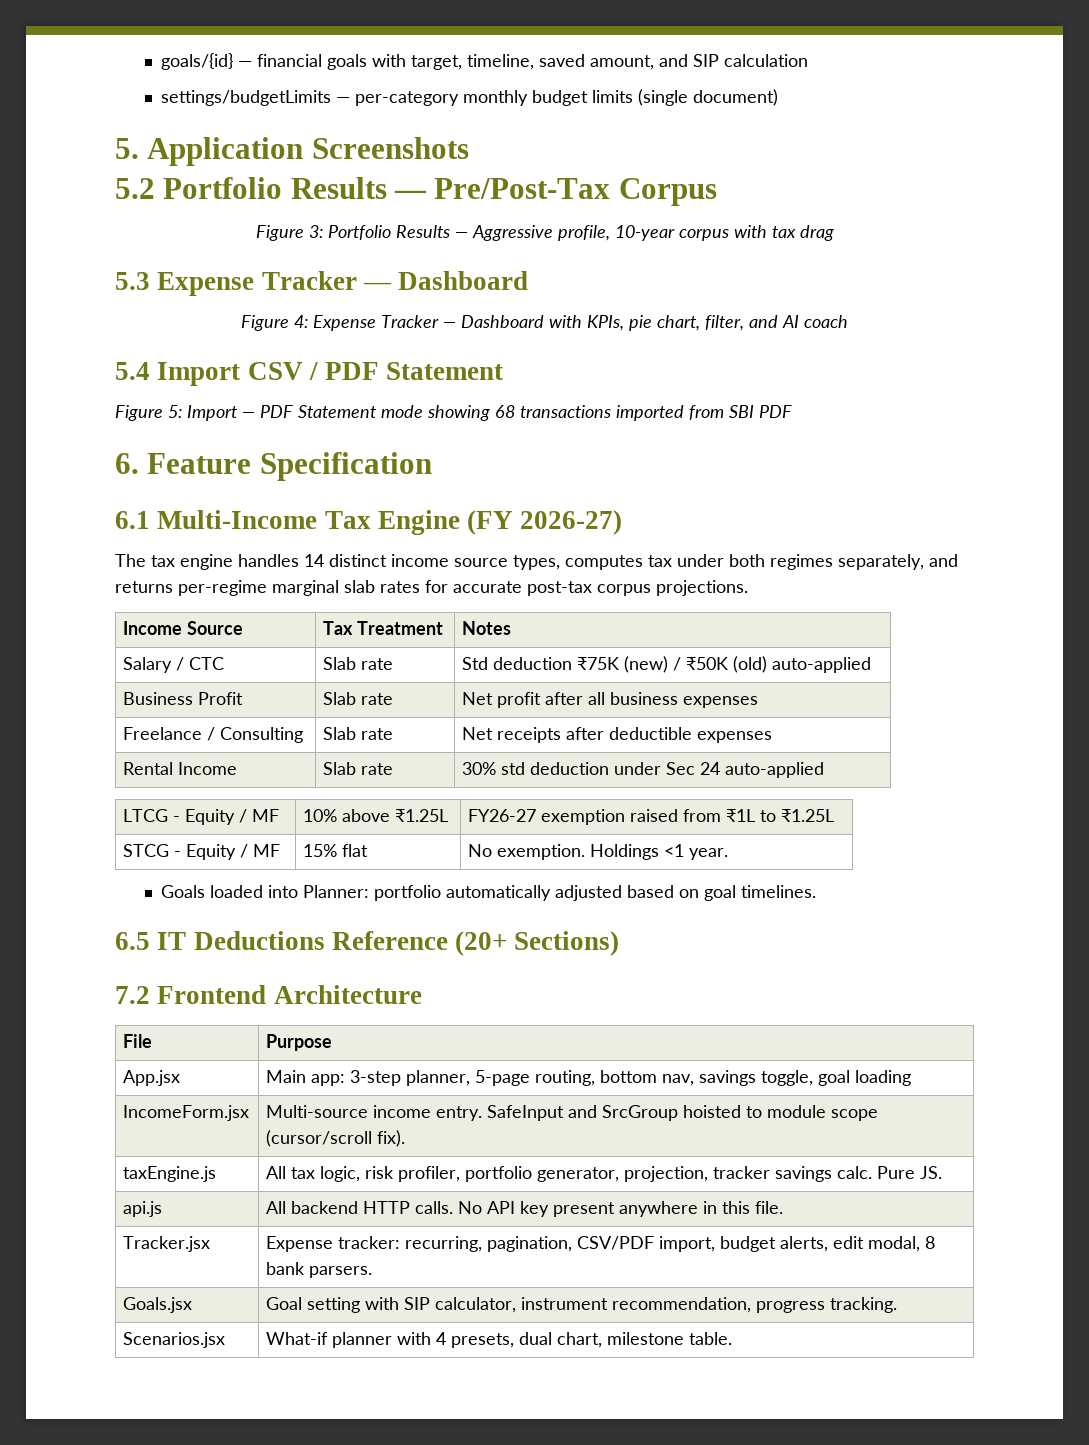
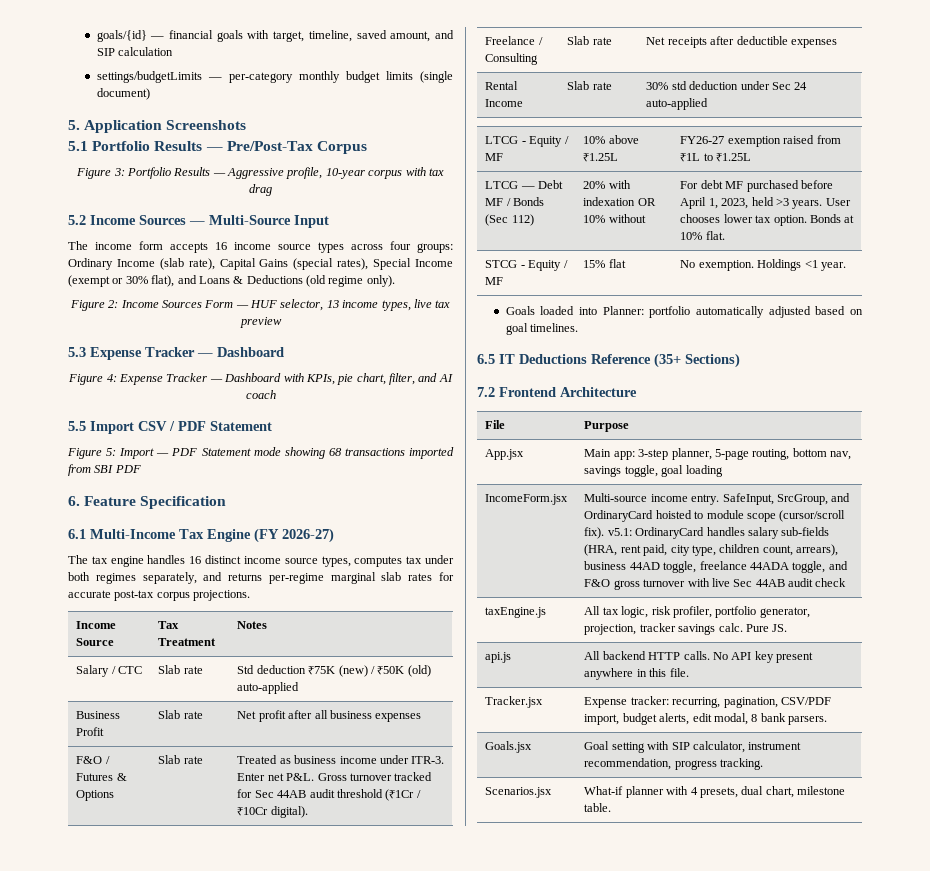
[115,178,155,199] 5.2 -> [68,141,88,151] 5.1
(834, 233) none -> [68,215,329,228] [68,241,453,253] [68,258,454,270] [68,275,395,287] [69,299,451,311] [239,317,282,328] // 5.2 Income Sources — Multi-Source Input // The income form accepts 16 income source types across four groups: Ordinary Income (slab rate), Capital Gains (special rates), Special Income (exempt or 30% flat), and Loans & Deductions (old regime only). // Figure 2: Income Sources Form — HUF selector, 13 income types, live tax preview
[115,362,150,380] 5.4 -> [68,421,86,431] 5.5
[304,554,324,567] 14 -> [189,556,202,564] 16
(759, 702) none -> [76,756,110,764] [76,773,127,781] [76,790,115,801] [158,755,203,764] [237,755,445,764] [237,772,433,781] [237,789,421,801] [237,806,308,818] // F&O / Futures & Options | Slab rate | Treated as business income under ITR-3. Enter net P&L. Gross turnover tracked for Sec 44AB audit threshold (₹1Cr / ₹10Cr digital).
(835, 815) none -> [485,180,564,189] [485,197,545,206] [485,214,534,226] [583,180,631,189] [583,197,656,206] [583,214,646,223] [680,180,833,192] [680,197,851,209] [680,214,855,226] [680,231,725,240] // LTCG — Debt MF / Bonds (Sec 112) | 20% with indexation OR 10% without | For debt MF purchased before April 1, 2023, held >3 years. User chooses lower tax option. Bonds at 10% flat.
[455,931,508,956] (20+ -> [654,353,681,368] (35+
[487,1105,679,1121] SafeInput and SrcGroup -> [722,493,851,505] [584,510,654,522] SafeInput, SrcGroup, and OrdinaryCard
(406, 1138) none -> [607,527,830,539] [584,544,839,556] [584,561,848,573] [584,578,847,590] v5.1: OrdinaryCard handles salary sub-fields (HRA, rent paid, city type, children count, arrears), business 44AD toggle, freelance 44ADA toggle, and F&O gross turnover with live Sec 44AB audit check

